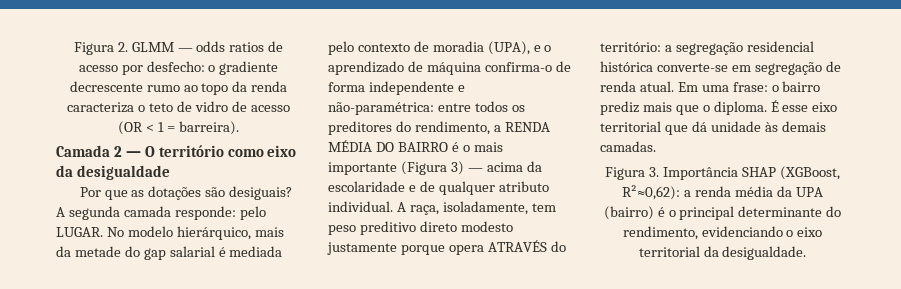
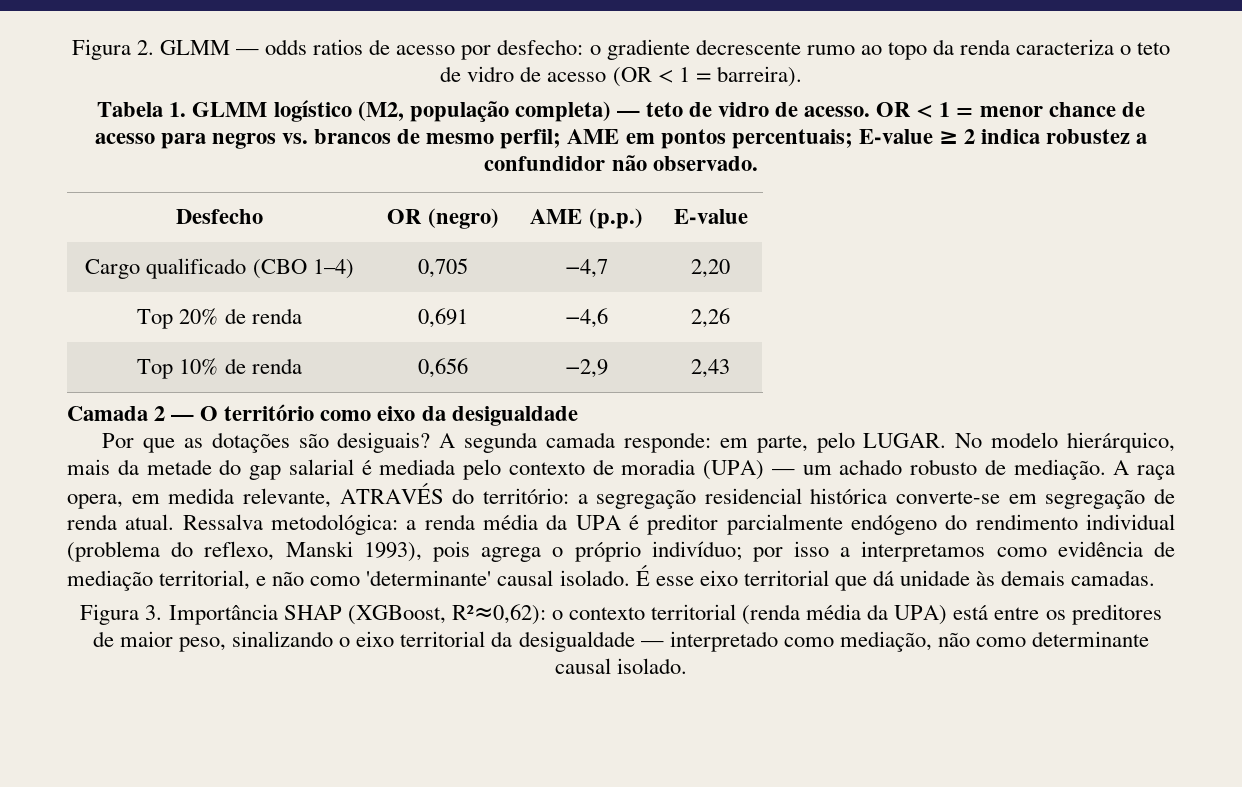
(239, 128) none -> [97,100,1145,122] [94,129,1148,149] [484,155,758,171] [176,209,263,224] [387,208,499,229] [530,208,643,229] [673,209,748,224] [85,258,354,279] [418,258,468,278] [565,259,608,278] [691,259,730,278] [137,308,302,329] [418,308,468,328] [565,308,608,328] [691,308,730,328] [137,358,302,379] [418,358,468,378] [565,359,608,378] [691,359,730,378] // Tabela 1. GLMM logístico (M2, população completa) — teto de vidro de acesso. OR < 1 = menor chance de acesso para negros vs. brancos de mesmo perfil; AME em pontos percentuais; E-value ≥ 2 indica robustez a confundidor não observado. // Desfecho | OR (negro) | AME (p.p.) | E-value // Cargo qualificado (CBO 1–4) | 0,705 | −4,7 | 2,20 // Top 20% de renda | 0,691 | −4,6 | 2,26 // Top 10% de renda | 0,656 | −2,9 | 2,43
(236, 213) none -> [719,435,808,453] em parte,
[487,41,552,55] [328,61,571,75] [328,81,465,95] [328,101,525,115] [328,121,550,135] [328,140,503,152] [328,161,542,175] [328,181,549,195] [328,201,556,215] [328,221,513,235] [327,242,484,255] (UPA), e o aprendizado de máquina confirma-o de forma independente e não-paramétrica: entre todos os preditores do rendimento, a RENDA MÉDIA DO BAIRRO é o mais importante (Figura 3) — acima da escolaridade e de qualquer atributo individual. A raça, isoladamente, tem peso preditivo direto modesto justamente porque opera -> [703,459,1175,480] [67,488,331,509] (UPA) — um achado robusto de mediação. A raça opera, em medida relevante,
[677,81,821,92] [600,101,767,115] Em uma frase: o bairro prediz mais que o diploma. -> [182,514,1175,535] [67,541,1175,562] [67,570,630,591] Ressalva metodológica: a renda média da UPA é preditor parcialmente endógeno do rendimento individual (problema do reflexo, Manski 1993), pois agrega o próprio indivíduo; por isso a interpretamos como evidência de mediação territorial, e não como 'determinante' causal isolado.
[684,186,823,197] [603,206,842,220] [622,226,823,240] [638,246,807,260] a renda média da UPA (bairro) é o principal determinante do rendimento, evidenciando o eixo territorial da desigualdade. -> [551,604,1162,625] [92,631,1150,652] [554,658,688,674] o contexto territorial (renda média da UPA) está entre os preditores de maior peso, sinalizando o eixo territorial da desigualdade — interpretado como mediação, não como determinante causal isolado.

